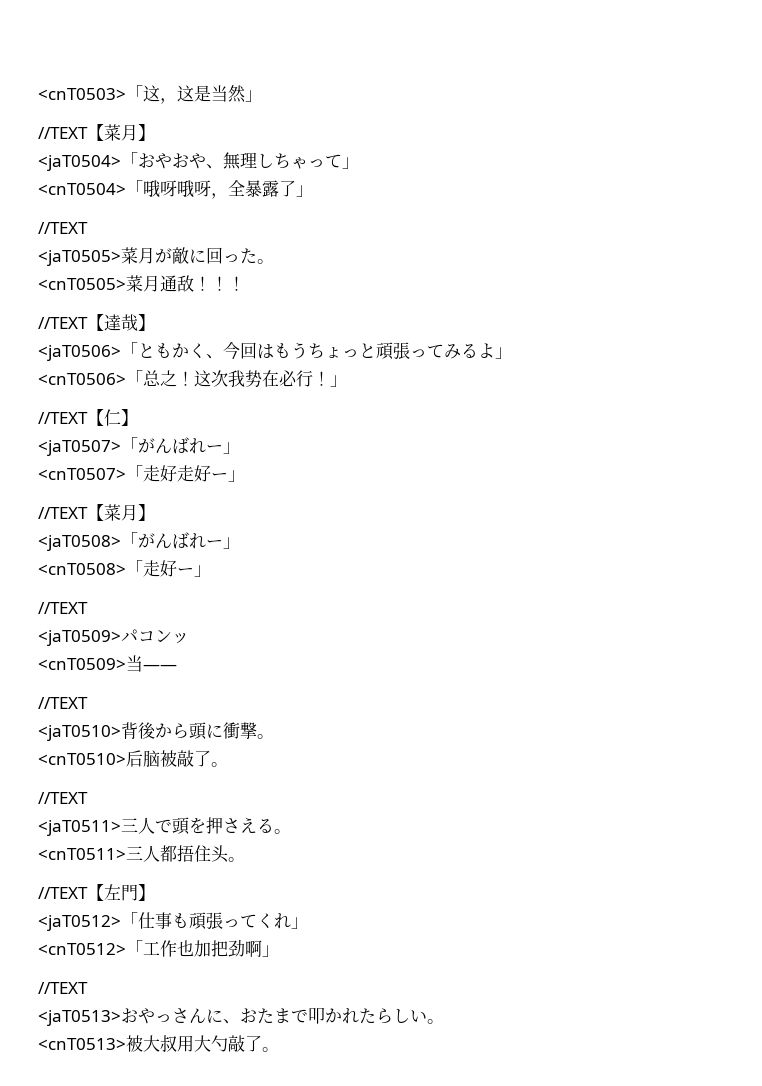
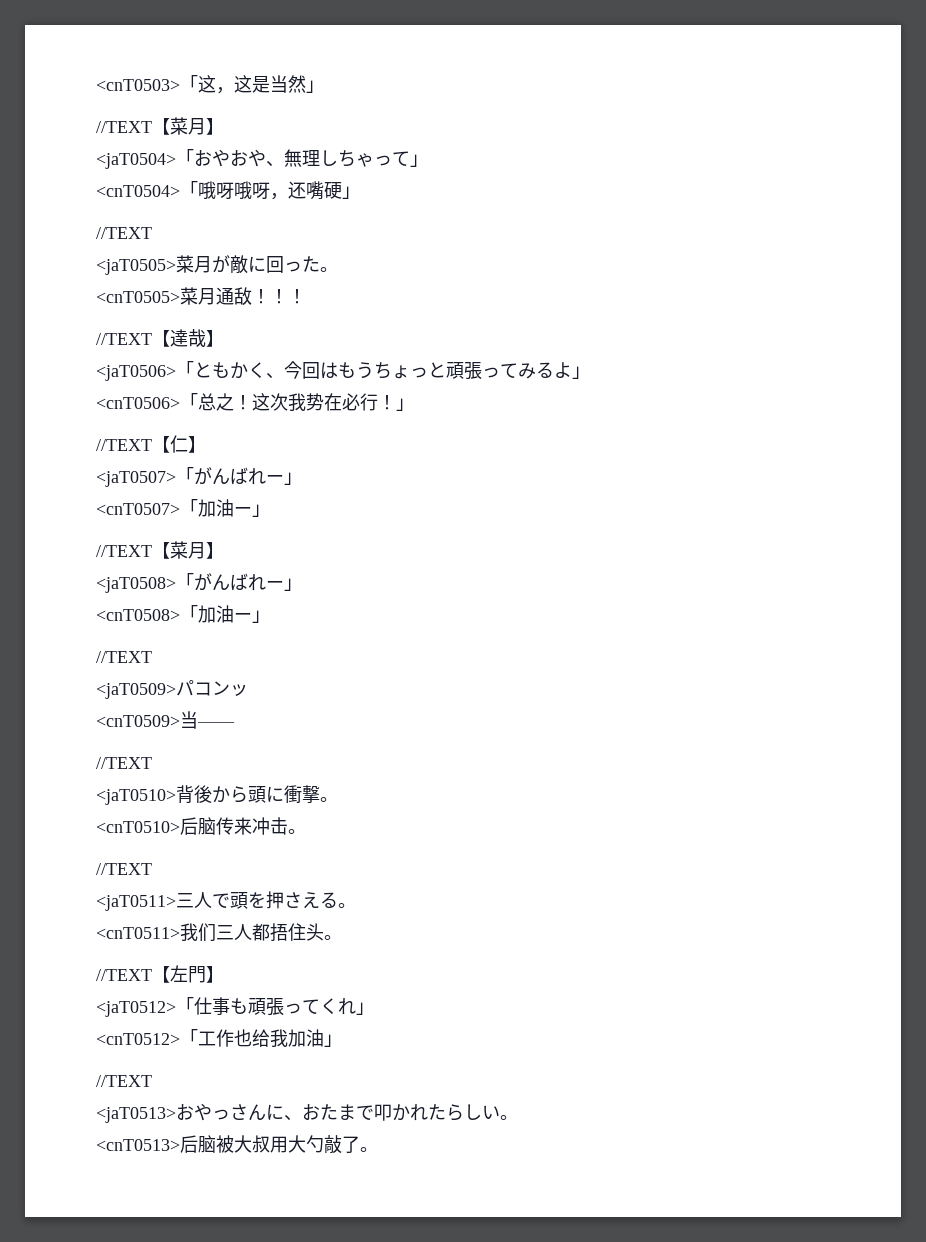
[228,180,296,197] 全暴露了 -> [288,181,342,200] 还嘴硬
[143,465,211,482] 走好走好 -> [198,499,234,517] 加油
[143,560,177,577] 走好 -> [198,605,234,623] 加油
[160,750,211,767] 被敲了 -> [216,817,288,835] 传来冲击
(126, 854) none -> [180,923,216,942] 我们
[194,939,262,957] 加把劲啊 -> [252,1029,324,1047] 给我加油
(126, 1044) none -> [180,1135,216,1153] 后脑

